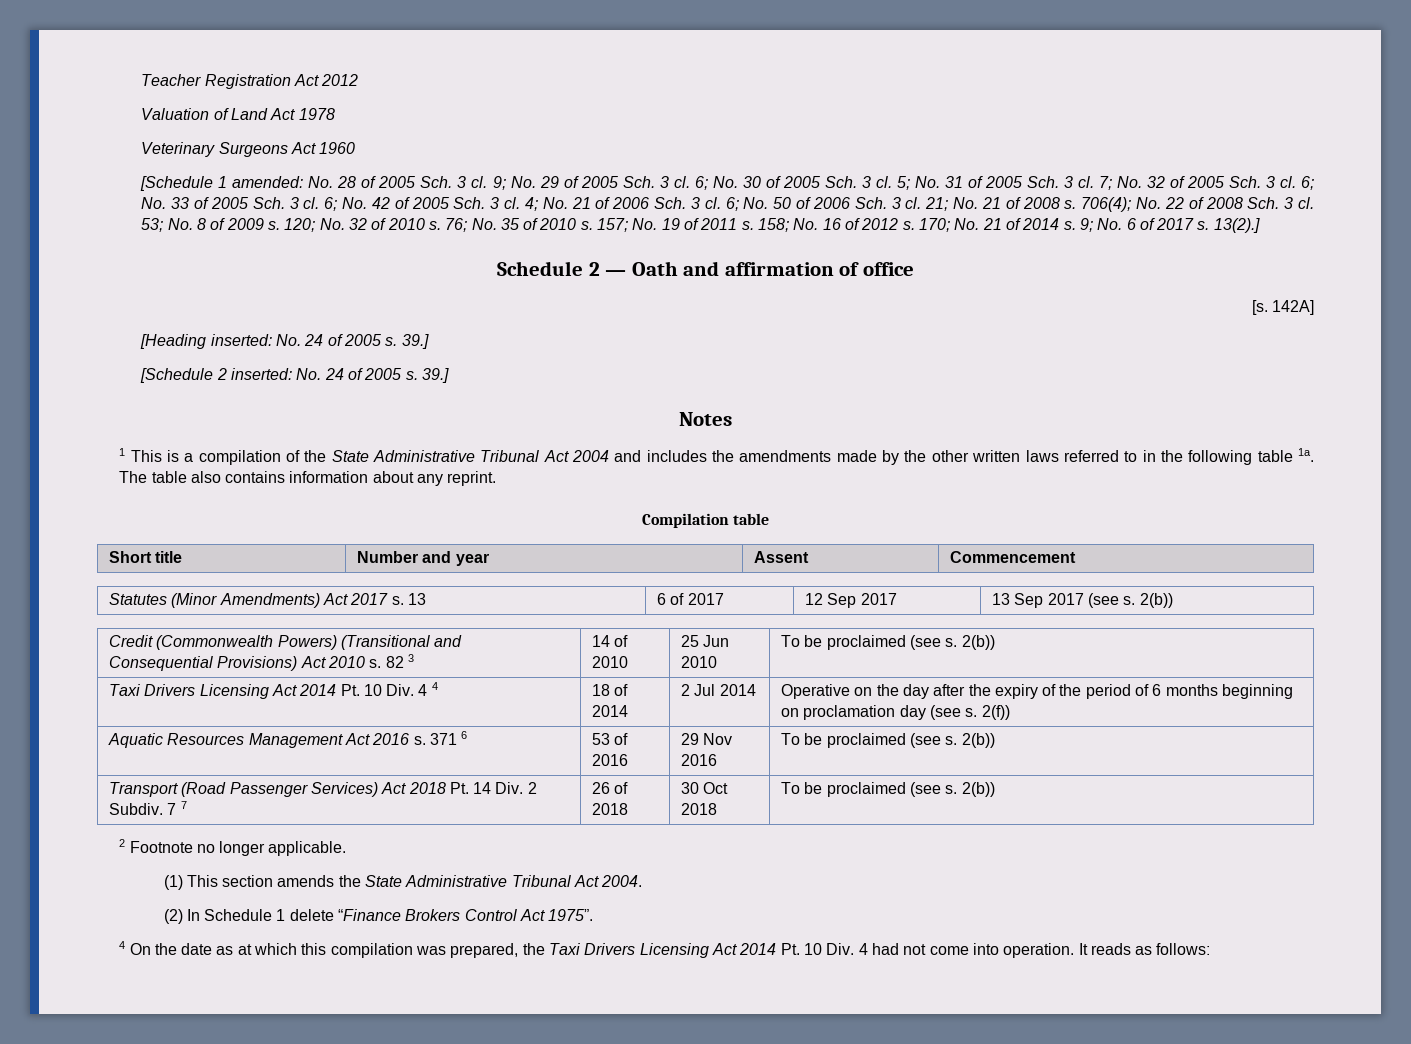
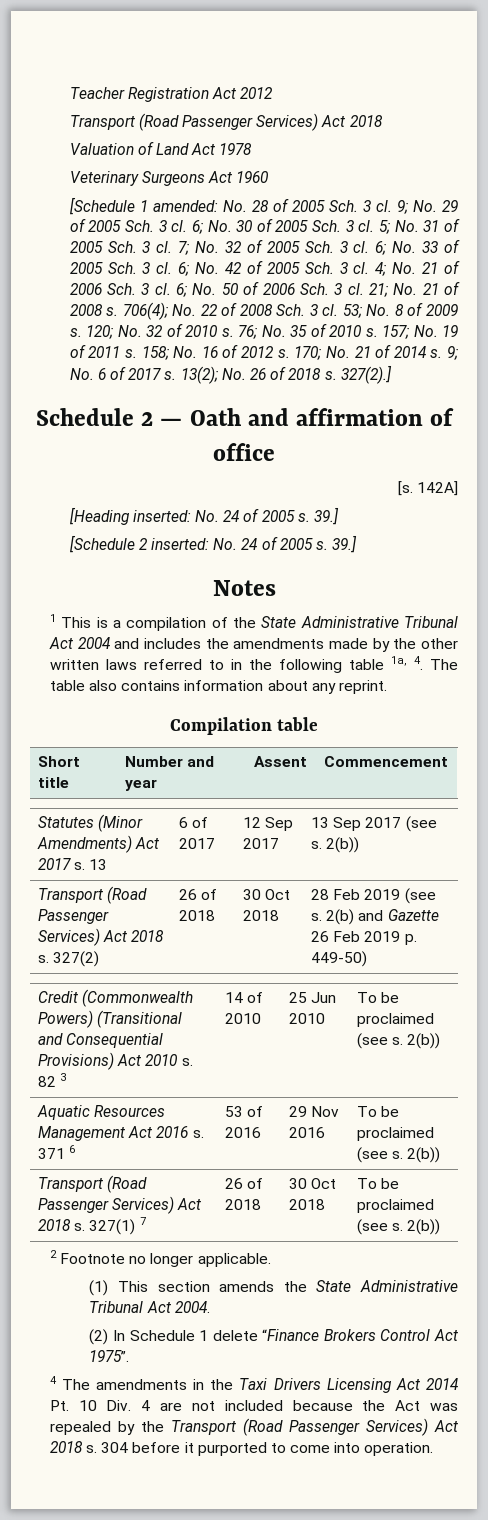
(359, 80) none -> [69,113,383,131] // Transport (Road Passenger Services) Act 2018
[1213,218,1260,233] 13(2).] -> [180,365,392,384] 13(2); No. 26 of 2018 s. 327(2).]
[1297,448,1314,462] 1a. -> [390,656,423,670] 1a, 4.
(1173, 600) none -> [37,886,148,904] [37,909,109,924] [37,928,165,946] [37,951,100,967] [178,889,218,900] [178,910,215,921] [242,889,291,900] [242,910,279,921] [310,888,436,904] [310,909,439,925] [310,931,417,945] [310,951,367,967] // Transport (Road Passenger Services) Act 2018 s. 327(2) | 26 of 2018 | 30 Oct 2018 | 28 Feb 2019 (see s. 2(b) and Gazette 26 Feb 2019 p. 449-50)
[108,682,438,699] [591,684,629,696] [591,705,628,717] [680,684,756,696] [780,684,1294,699] [780,705,1010,720] // Taxi Drivers Licensing Act 2014 Pt. 10 Div. 4 4 | 18 of 2014 | 2 Jul 2014 | Operative on the day after the expiry of the period of 6 months beginning on proclamation day (see s. 2(f)) -> (441, 1041) none
[449,782,537,794] [108,803,177,815] Pt. 14 Div. 2 Subdiv. 7 -> [74,1219,136,1235] s. 327(1)
[129,943,519,958] On the date as at which this compilation was prepared, -> [61,1379,205,1390] The amendments in
[871,943,1211,958] had not come into operation. It reads as follows: -> [160,1400,459,1411] [49,1418,458,1436] [49,1441,434,1456] are not included because the Act was repealed by the Transport (Road Passenger Services) Act 2018 s. 304 before it purported to come into operation.

